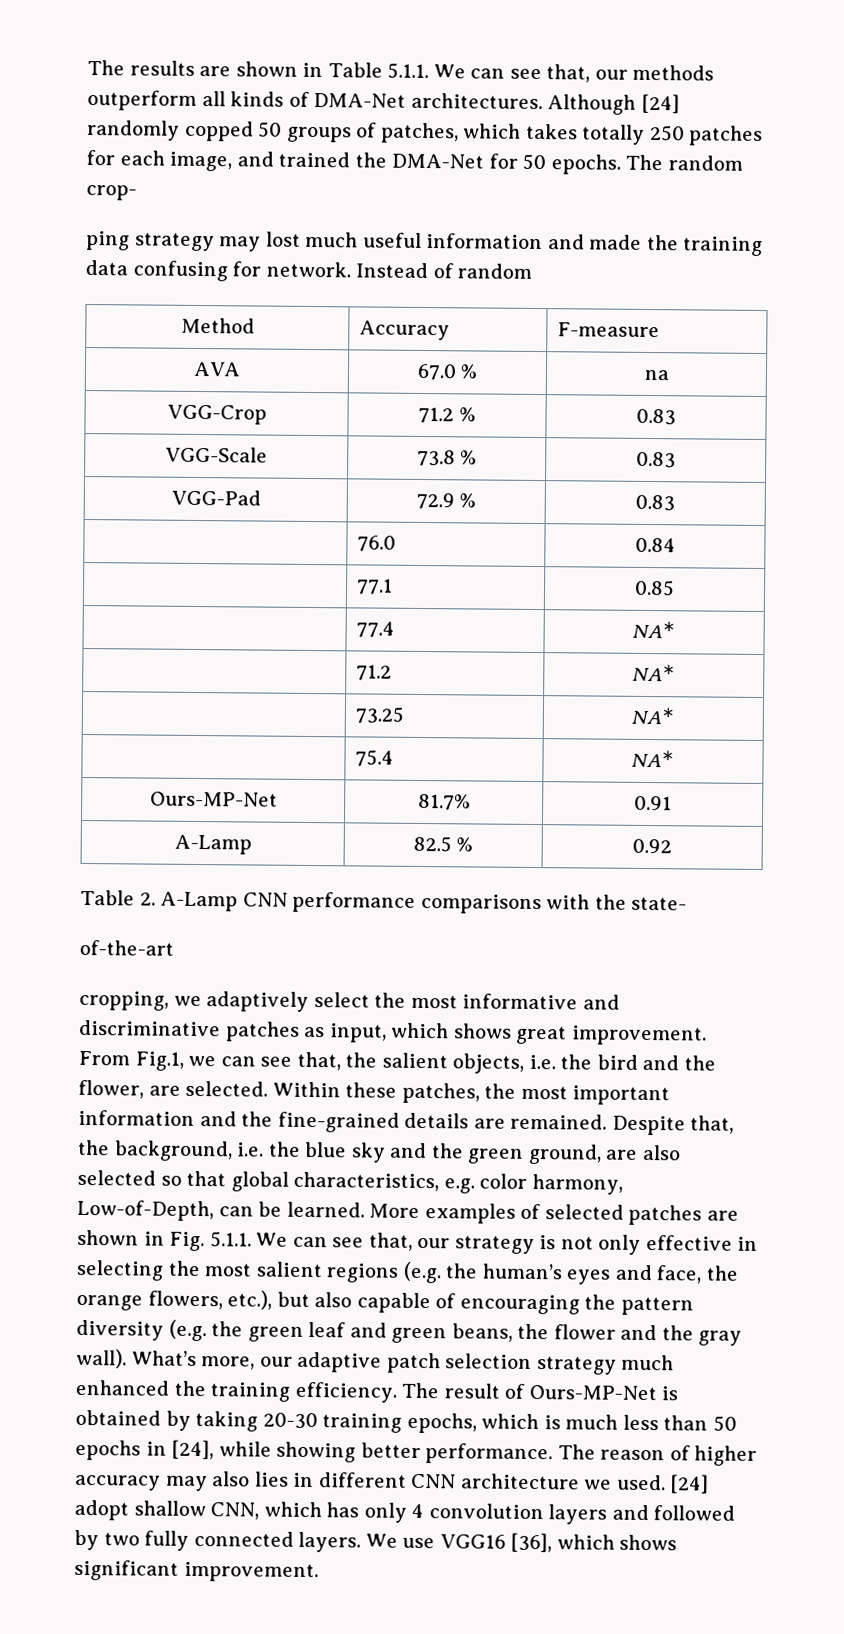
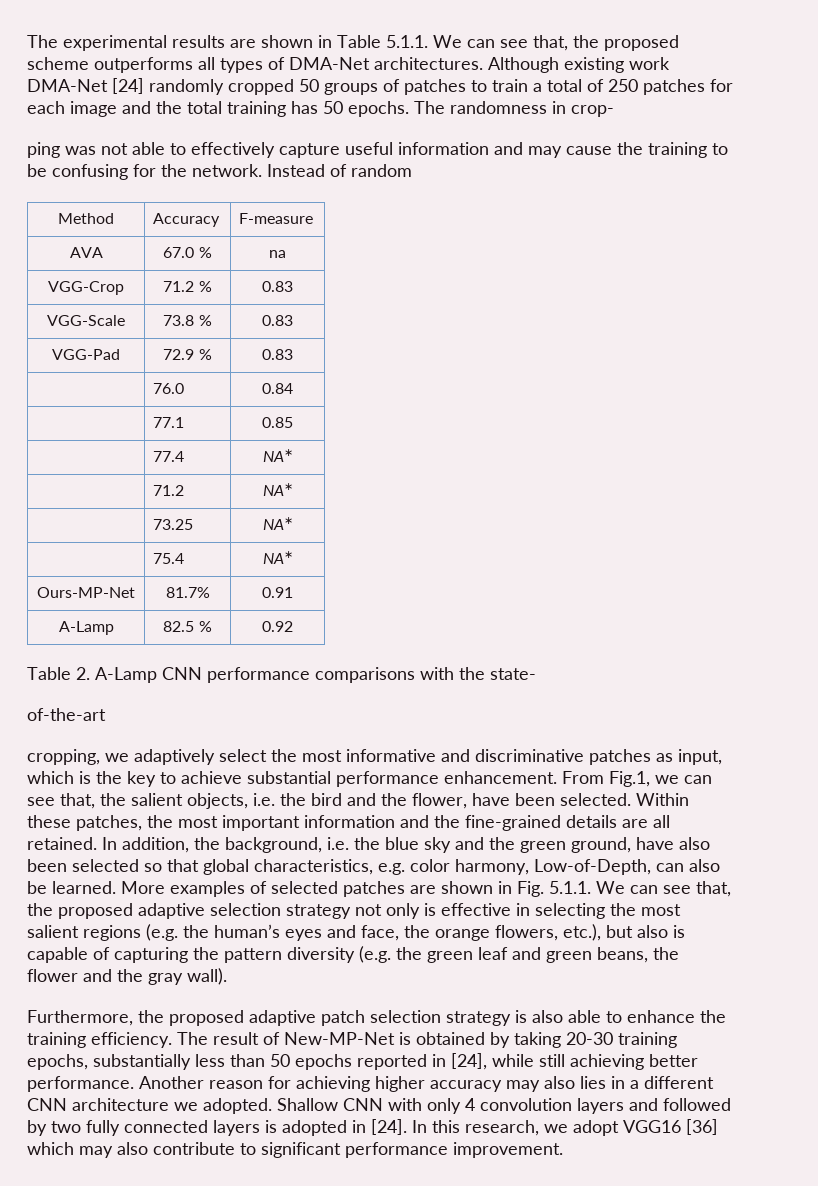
[87,59,125,76] The -> [27,35,167,51] The experimental
[594,64,715,81] [87,89,285,111] our methods outperform all kinds -> [573,35,679,51] [27,57,263,73] the proposed scheme outperforms all types
(637, 104) none -> [564,57,670,73] [27,79,108,92] existing work DMA-Net
[184,120,254,142] copped -> [228,79,294,95] cropped
[380,122,764,147] [86,149,518,172] patches, which takes totally 250 patches for each image, and trained the DMA-Net for -> [404,79,733,95] [27,101,318,117] patches to train a total of 250 patches for each image and the total training has
[667,155,743,171] random -> [450,101,566,114] randomness in
[134,231,764,257] [85,259,128,276] strategy may lost much useful information and made the training data -> [65,142,728,158] [27,164,47,177] was not able to effectively capture useful information and may cause the training to be
(262, 269) none -> [161,164,187,177] the
[453,1023,707,1046] shows great improvement. -> [79,771,557,787] is the key to achieve substantial performance enhancement.
[148,1085,181,1096] are -> [472,793,555,806] have been
[510,1113,735,1136] remained. Despite that, -> [653,815,670,828] [27,837,189,853] all retained. In addition,
[605,1144,681,1161] are also -> [636,837,710,850] [27,859,67,872] have also been
(254, 1211) none -> [689,859,720,872] also
[417,1235,557,1255] our strategy is -> [27,903,351,919] the proposed adaptive selection strategy
(642, 1244) none -> [424,903,436,916] is
(353, 1300) none -> [673,925,685,938] is
[459,1294,580,1315] encouraging -> [114,947,188,963] capturing
[131,1350,293,1370] What’s more, our -> [27,1010,244,1026] // Furthermore, the proposed
[621,1354,675,1371] [75,1379,169,1396] much enhanced -> [515,1010,695,1023] is also able to enhance
[528,1384,657,1401] Ours-MP-Net -> [284,1032,395,1045] New-MP-Net
[481,1413,619,1430] which is much -> [93,1054,191,1070] substantially
(141, 1450) none -> [357,1054,427,1070] reported
[276,1441,691,1465] showing better performance. The reason of -> [539,1054,698,1070] [27,1076,370,1092] still achieving better performance. Another reason for achieving
(315, 1480) none -> [630,1080,639,1089] a
[616,1474,710,1494] [74,1499,360,1521] used. [24] adopt shallow CNN, which has -> [203,1098,422,1114] adopted. Shallow CNN with
[298,1531,678,1553] [74,1559,179,1581] layers. We use VGG16 [36], which shows significant -> [213,1119,718,1136] [27,1142,448,1158] layers is adopted in [24]. In this research, we adopt VGG16 [36] which may also contribute to significant performance

